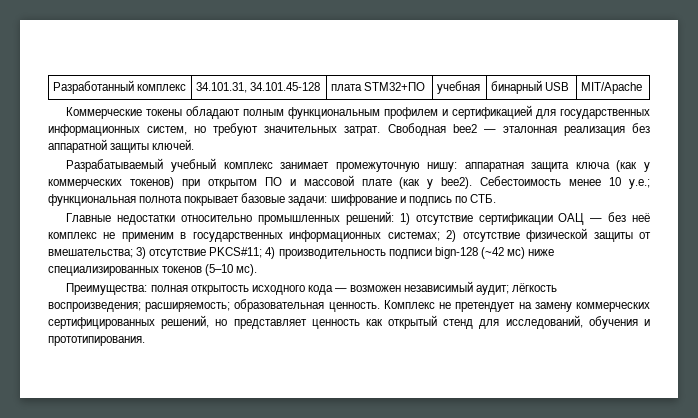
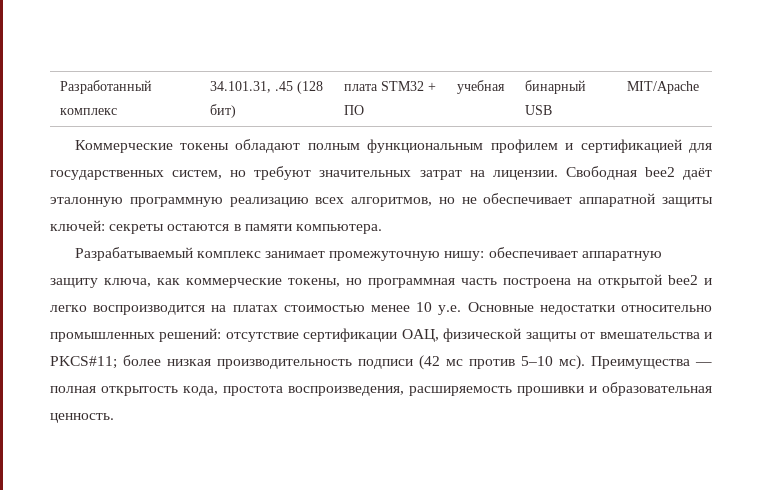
[250,82,321,91] [331,82,426,91] 34.101.45-128 | плата STM32+ПО -> [275,81,324,94] [210,104,237,118] [344,81,437,91] [344,105,365,115] .45 (128 бит) | плата STM32 + ПО
[48,124,140,136] информационных -> (164, 175) none
[344,123,651,136] [48,139,195,153] затрат. Свободная bee2 — эталонная реализация без аппаратной защиты ключей. -> [419,166,713,180] [50,193,713,207] [50,220,382,234] затрат на лицензии. Свободная bee2 даёт эталонную программную реализацию всех алгоритмов, но не обеспечивает аппаратной защиты ключей: секреты остаются в памяти компьютера.
[170,158,216,172] учебный -> (193, 254) none
[464,160,650,172] [48,175,651,189] [48,193,496,206] [66,213,112,222] аппаратная защита ключа (как у коммерческих токенов) при открытом ПО и массовой плате (как у bee2). Себестоимость менее 10 у.е.; функциональная полнота покрывает базовые задачи: шифрование и подпись по СТБ. // Главные -> [488,247,662,261] [50,274,712,288] [50,302,534,315] обеспечивает аппаратную защиту ключа, как коммерческие токены, но программная часть построена на открытой bee2 и легко воспроизводится на платах стоимостью менее 10 у.е. Основные
[399,213,410,225] 1) -> (222, 335) none
[558,212,650,225] [48,228,651,242] [48,247,555,259] [48,264,258,276] [66,281,558,295] [48,299,650,312] [48,315,650,329] [48,336,145,346] ОАЦ — без неё комплекс не применим в государственных информационных системах; 2) отсутствие физической защиты от вмешательства; 3) отсутствие PKCS#11; 4) производительность подписи bign-128 (~42 мс) ниже специализированных токенов (5–10 мс). // Преимущества: полная открытость исходного кода — возможен независимый аудит; лёгкость воспроизведения; расширяемость; образовательная ценность. Комплекс не претендует на замену коммерческих сертифицированных решений, но представляет ценность как открытый стенд для исследований, обучения и прототипирования. -> [401,328,713,342] [50,355,712,370] [50,382,712,396] [50,413,114,423] ОАЦ, физической защиты от вмешательства и PKCS#11; более низкая производительность подписи (42 мс против 5–10 мс). Преимущества — полная открытость кода, простота воспроизведения, расширяемость прошивки и образовательная ценность.

